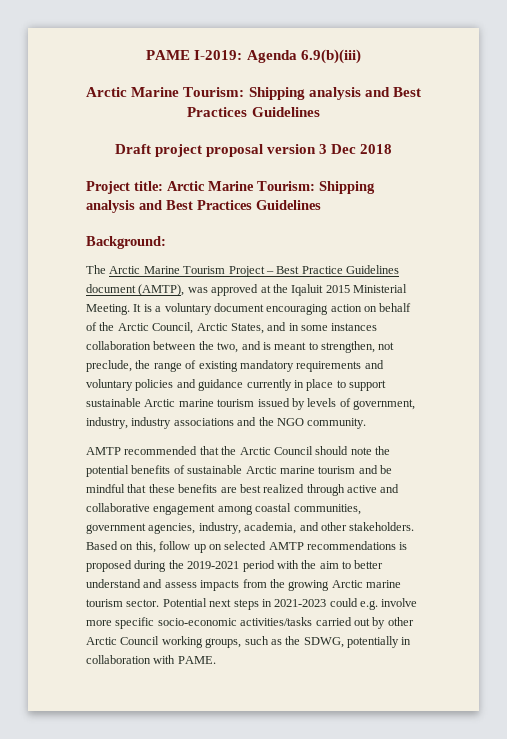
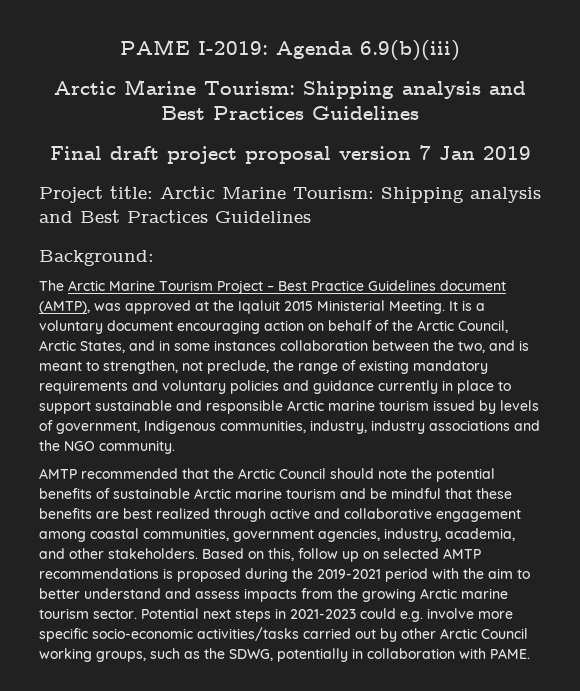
[114,144,151,154] Draft -> [49,146,159,160] Final draft
[319,144,393,154] 3 Dec 2018 -> [418,145,531,160] 7 Jan 2019
(141, 402) none -> [176,400,283,414] and responsible
(415, 404) none -> [144,420,306,434] Indigenous communities,

